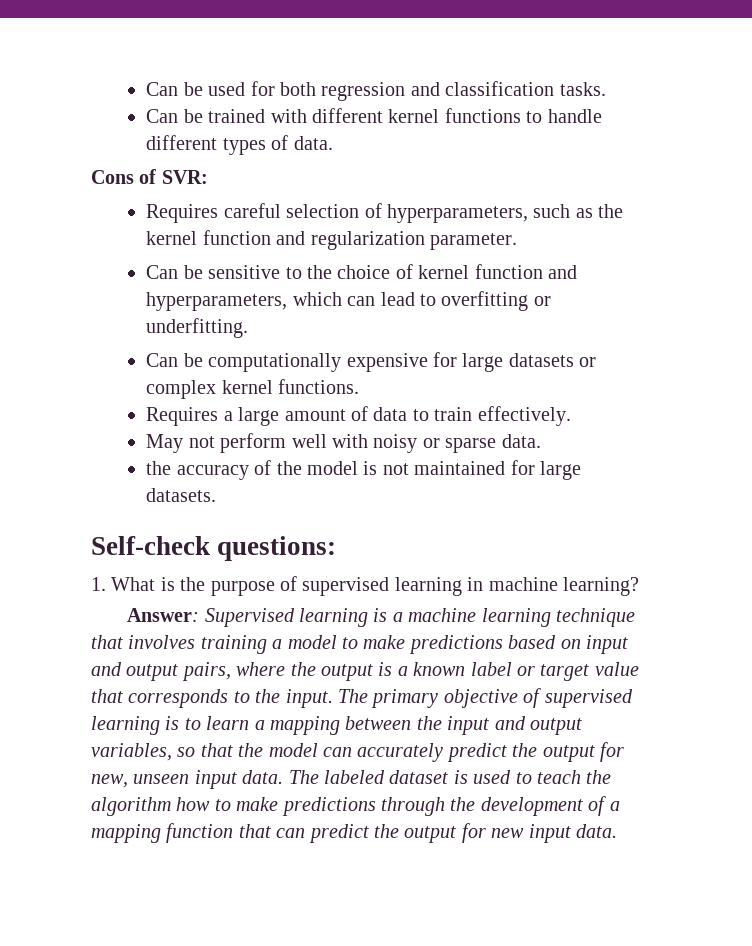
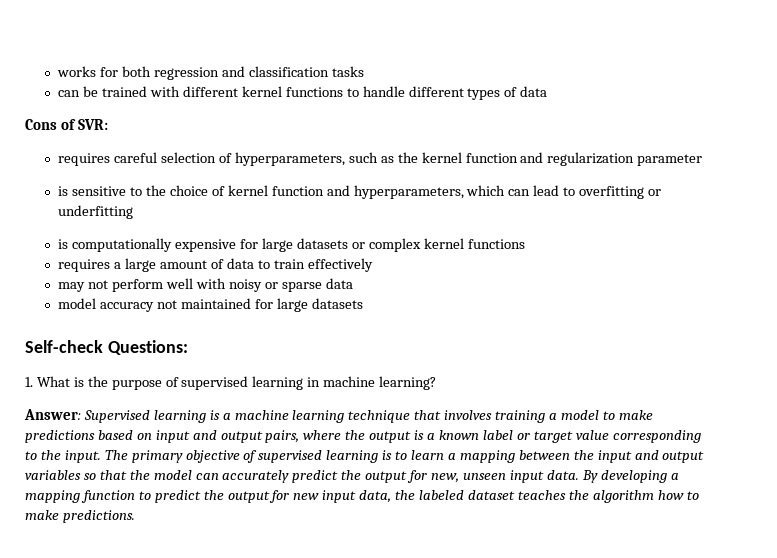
[146,82,246,96] Can be used -> [57,66,97,77] works
[559,82,606,96] [146,109,179,123] tasks. // Can -> [331,66,364,77] [58,90,81,97] tasks // can
[293,136,333,150] data. -> [520,86,548,97] data
[146,204,219,223] Requires -> [58,153,111,166] requires
[429,233,517,250] [146,265,203,279] parameter. // Can be -> [637,154,703,166] [58,186,69,196] parameter // is
[146,318,249,338] [146,353,203,367] underfitting. // Can be -> [58,205,134,219] [58,239,69,249] underfitting // is
[278,379,360,394] [146,407,219,426] functions. // Requires -> [467,239,525,249] [58,259,111,272] functions // requires
[477,406,571,426] [146,434,184,453] effectively. // May -> [307,258,373,272] [58,282,86,292] effectively // may
[501,434,541,448] [146,460,378,480] data. // the accuracy of the model is -> [325,278,353,289] [58,298,155,312] data // model accuracy
[146,488,217,502] datasets. -> [311,298,363,309] datasets
[217,536,337,561] questions: -> [107,340,188,355] Questions:
[91,689,229,708] that corresponds -> [612,430,701,443] corresponding
[91,743,172,761] variables, -> [25,470,81,480] variables
[288,770,612,784] [91,796,607,816] The labeled dataset is used to teach the algorithm how to make predictions through the development of -> [581,470,667,483] By developing
[238,824,306,838] that can -> [138,491,151,500] to
[575,824,617,838] data. -> [359,490,699,503] [25,510,135,523] data, the labeled dataset teaches the algorithm how to make predictions.

